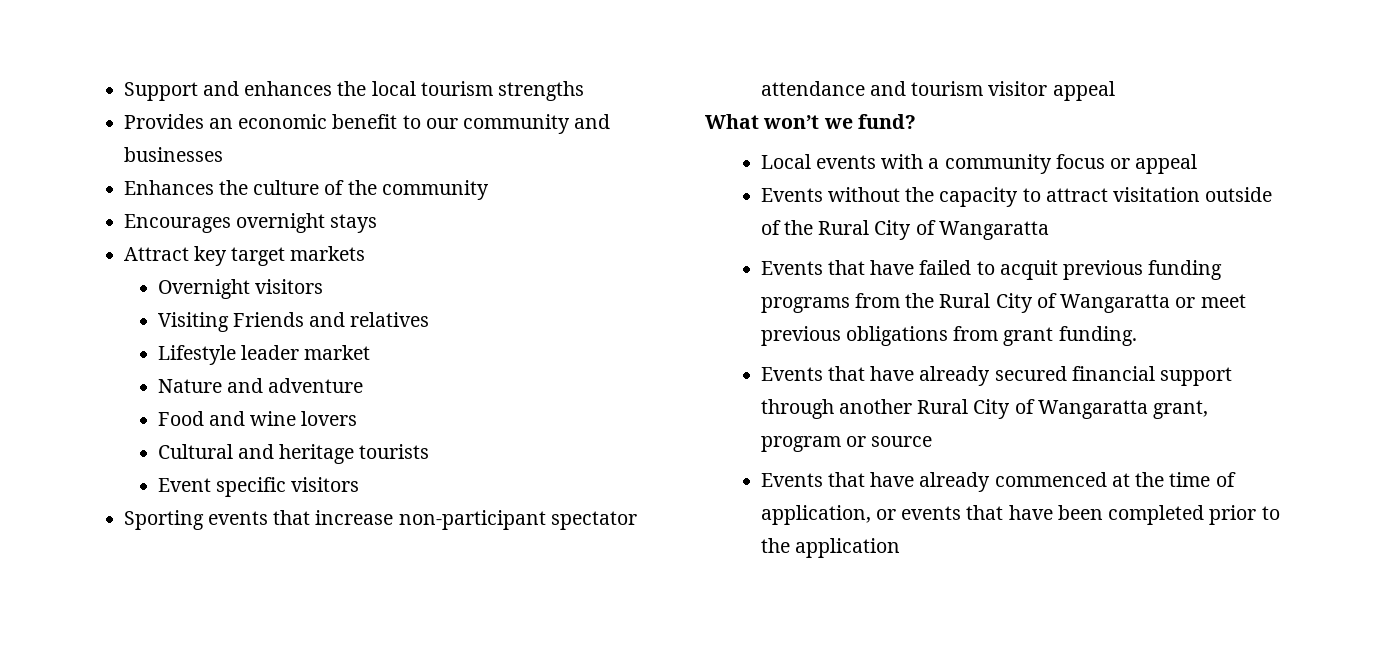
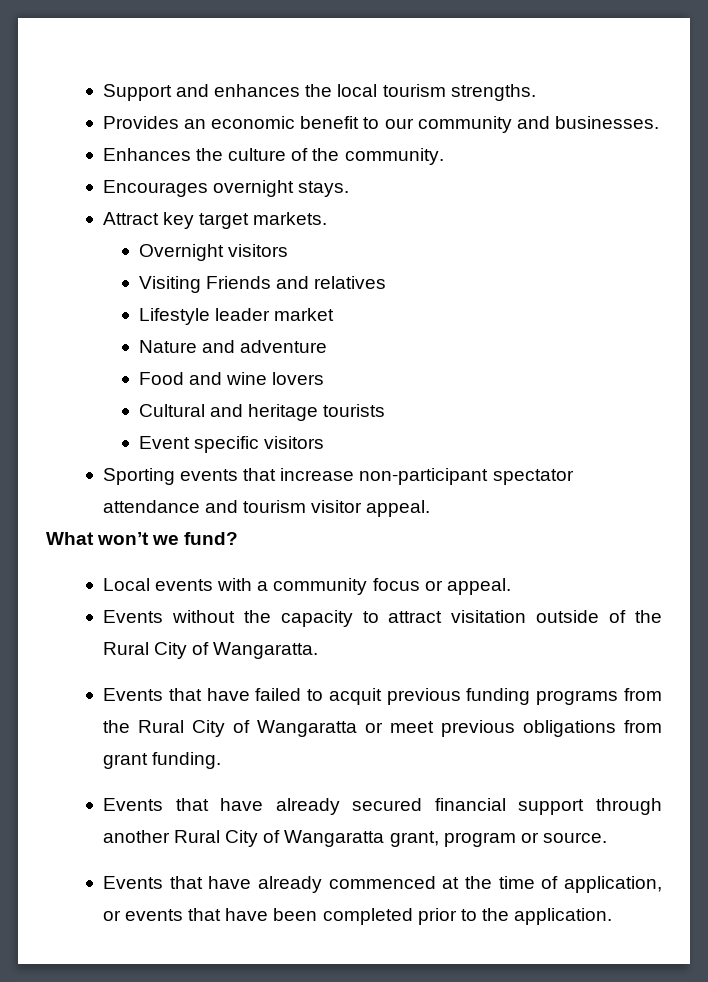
[498,81,585,101] strengths -> [450,84,536,101] strengths.
[123,147,223,162] businesses -> [554,116,659,129] businesses.
[381,180,489,200] community -> [344,148,444,165] community.
[330,214,378,233] stays -> [298,181,350,197] stays.
[290,246,366,261] markets -> [253,212,328,225] markets.
[1052,81,1115,101] appeal -> [366,500,431,517] appeal.
[1135,154,1198,174] appeal -> [446,578,511,595] appeal.
[938,221,1049,240] Wangaratta -> [213,642,319,659] Wangaratta.
[871,436,933,447] source -> [542,832,607,843] source.
[794,538,900,558] application -> [514,908,613,925] application.

